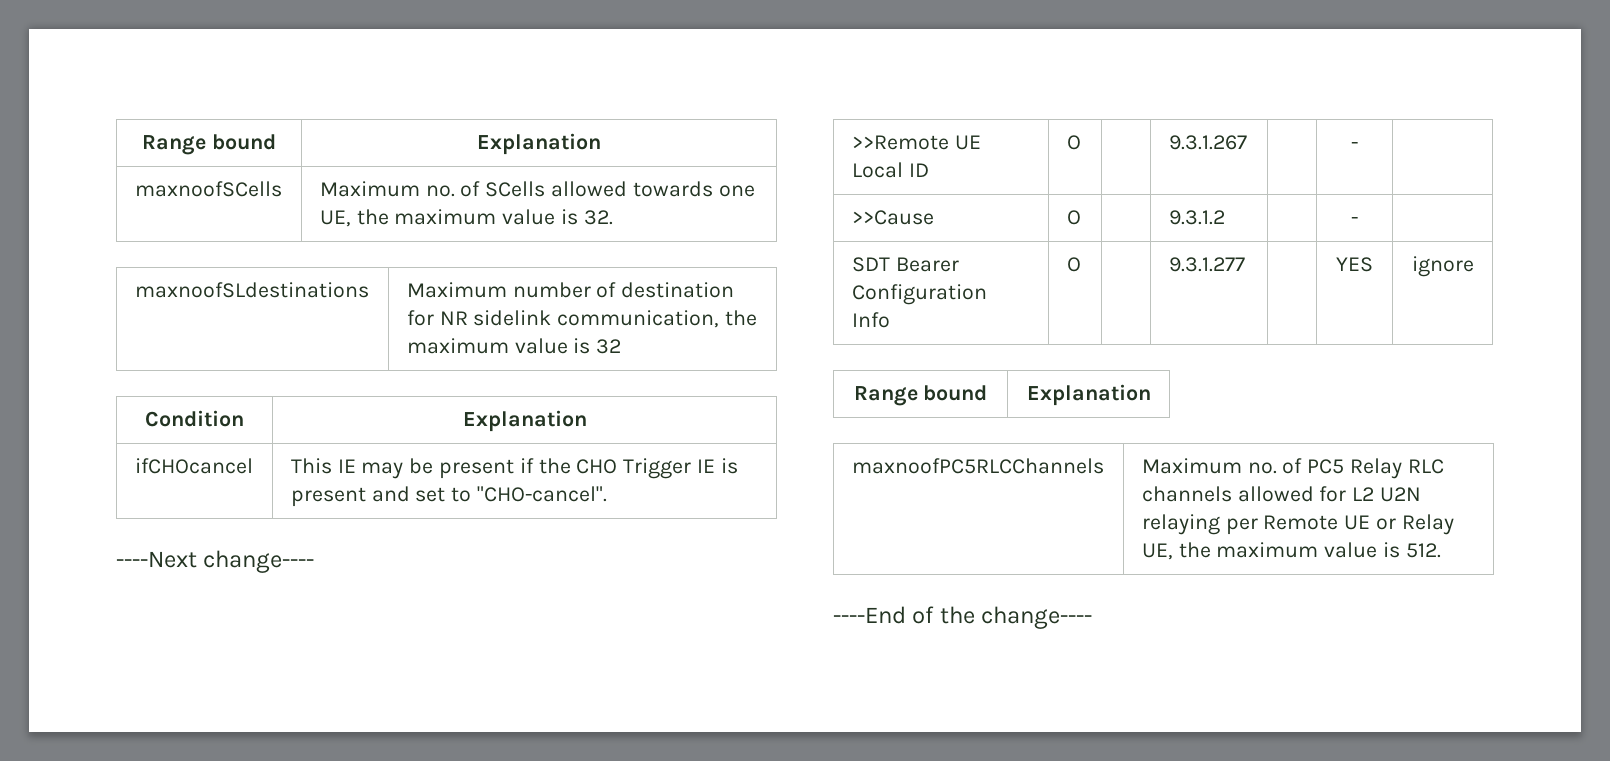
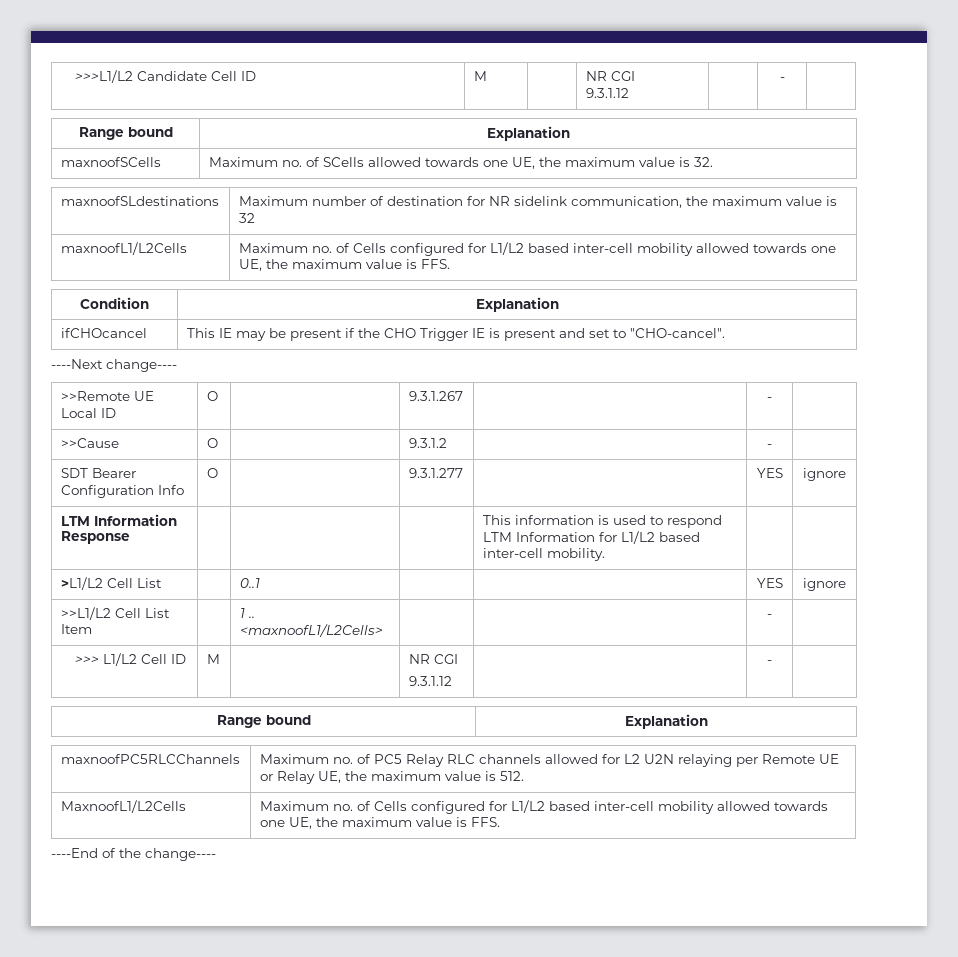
(142, 145) none -> [75,70,257,83] [473,71,487,81] [585,71,635,81] [585,88,629,98] [779,77,785,81] >>>L1/L2 Candidate Cell ID | M | | NR CGI // 9.3.1.12 | | - | //
(622, 346) none -> [60,242,187,255] [238,242,836,256] [238,259,450,271] // maxnoofL1/L2Cells | Maximum no. of Cells configured for L1/L2 based inter-cell mobility allowed towards one UE, the maximum value is FFS.
(1474, 266) none -> [60,514,177,526] [60,531,130,544] [482,515,722,528] [482,531,700,544] [482,548,605,561] [60,577,162,590] [239,578,260,588] [756,578,783,588] [803,578,846,591] [60,607,170,620] [60,624,92,634] [239,608,255,618] [239,624,383,637] [767,614,772,618] [75,653,187,666] [206,654,220,664] [408,654,458,664] [408,676,452,686] [767,660,772,664] // LTM Information Response | | | | This information is used to respond LTM Information for L1/L2 based inter-cell mobility. | | // >L1/L2 Cell List | | 0..1 | | | YES | ignore // >>L1/L2 Cell List Item | | 1 .. <maxnoofL1/L2Cells> | | | - | // >>> L1/L2 Cell ID | M | | NR CGI // 9.3.1.12 | | - |
(1441, 550) none -> [60,800,186,813] [259,800,828,814] [259,817,500,829] // MaxnoofL1/L2Cells | Maximum no. of Cells configured for L1/L2 based inter-cell mobility allowed towards one UE, the maximum value is FFS.

